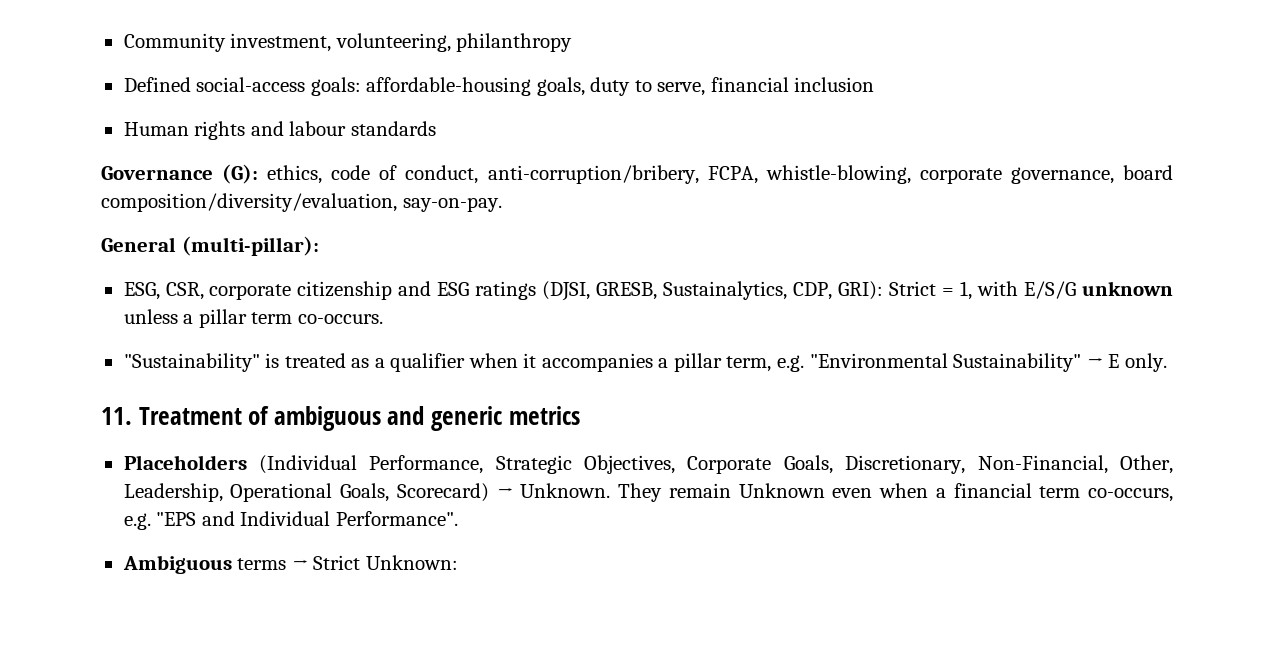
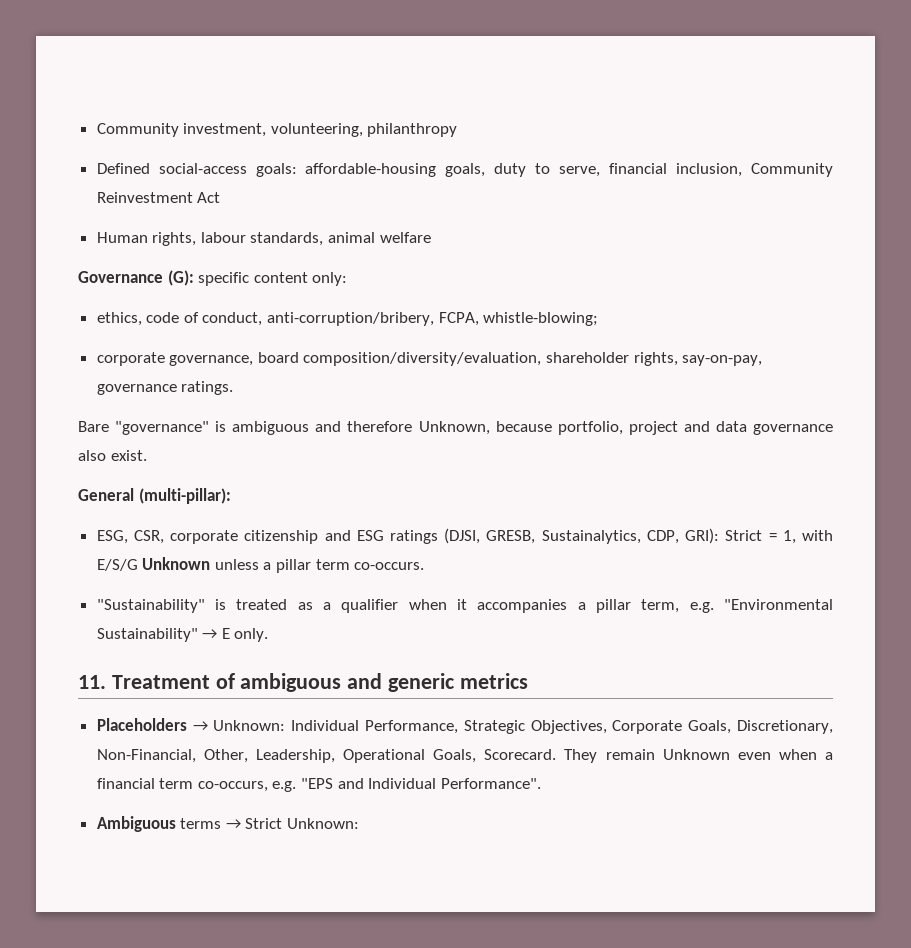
[794,77,875,92] [123,121,436,140] inclusion // Human rights and labour standards -> [676,163,833,177] [96,192,221,203] [96,232,431,246] inclusion, Community Reinvestment Act // Human rights, labour standards, animal welfare
(259, 174) none -> [198,272,348,286] specific content only: //
[765,165,911,184] whistle-blowing, -> [483,312,599,326] whistle-blowing; //
[402,197,502,212] say-on-pay. -> [546,352,763,366] [96,381,234,395] [78,421,834,435] [78,450,147,461] shareholder rights, say-on-pay, governance ratings. // Bare "governance" is ambiguous and therefore Unknown, because portfolio, project and data governance also exist.
[1082,281,1174,296] unknown -> [142,557,211,570] Unknown
[258,455,357,474] (Individual -> [192,720,360,731] → Unknown: Individual
[396,483,611,502] Scorecard) → Unknown. -> [484,749,557,760] Scorecard.

